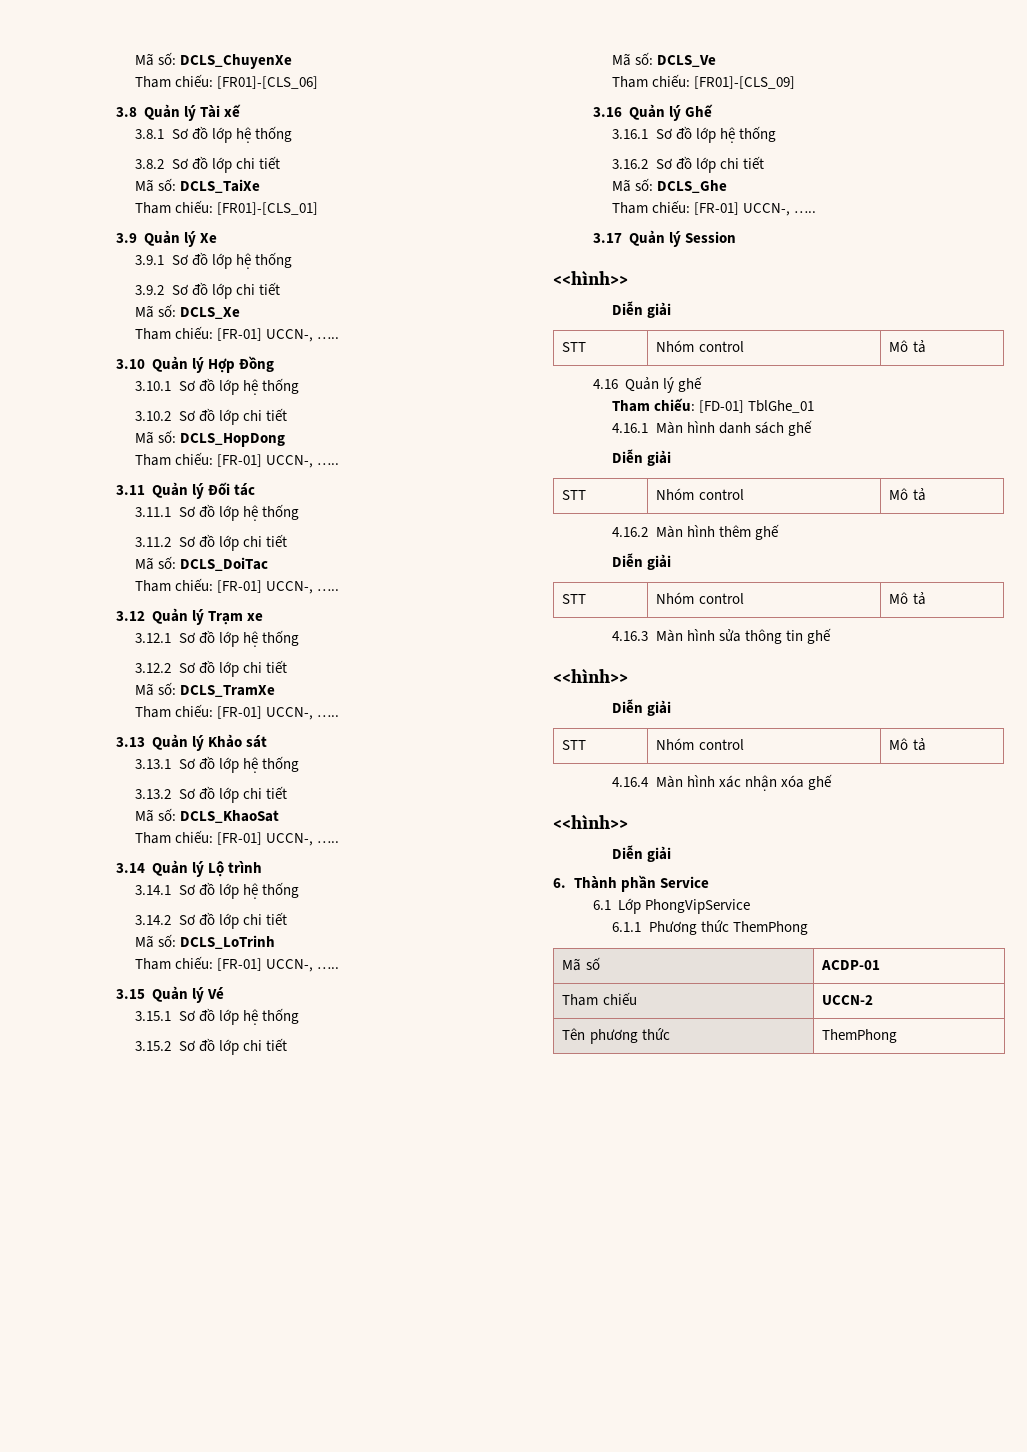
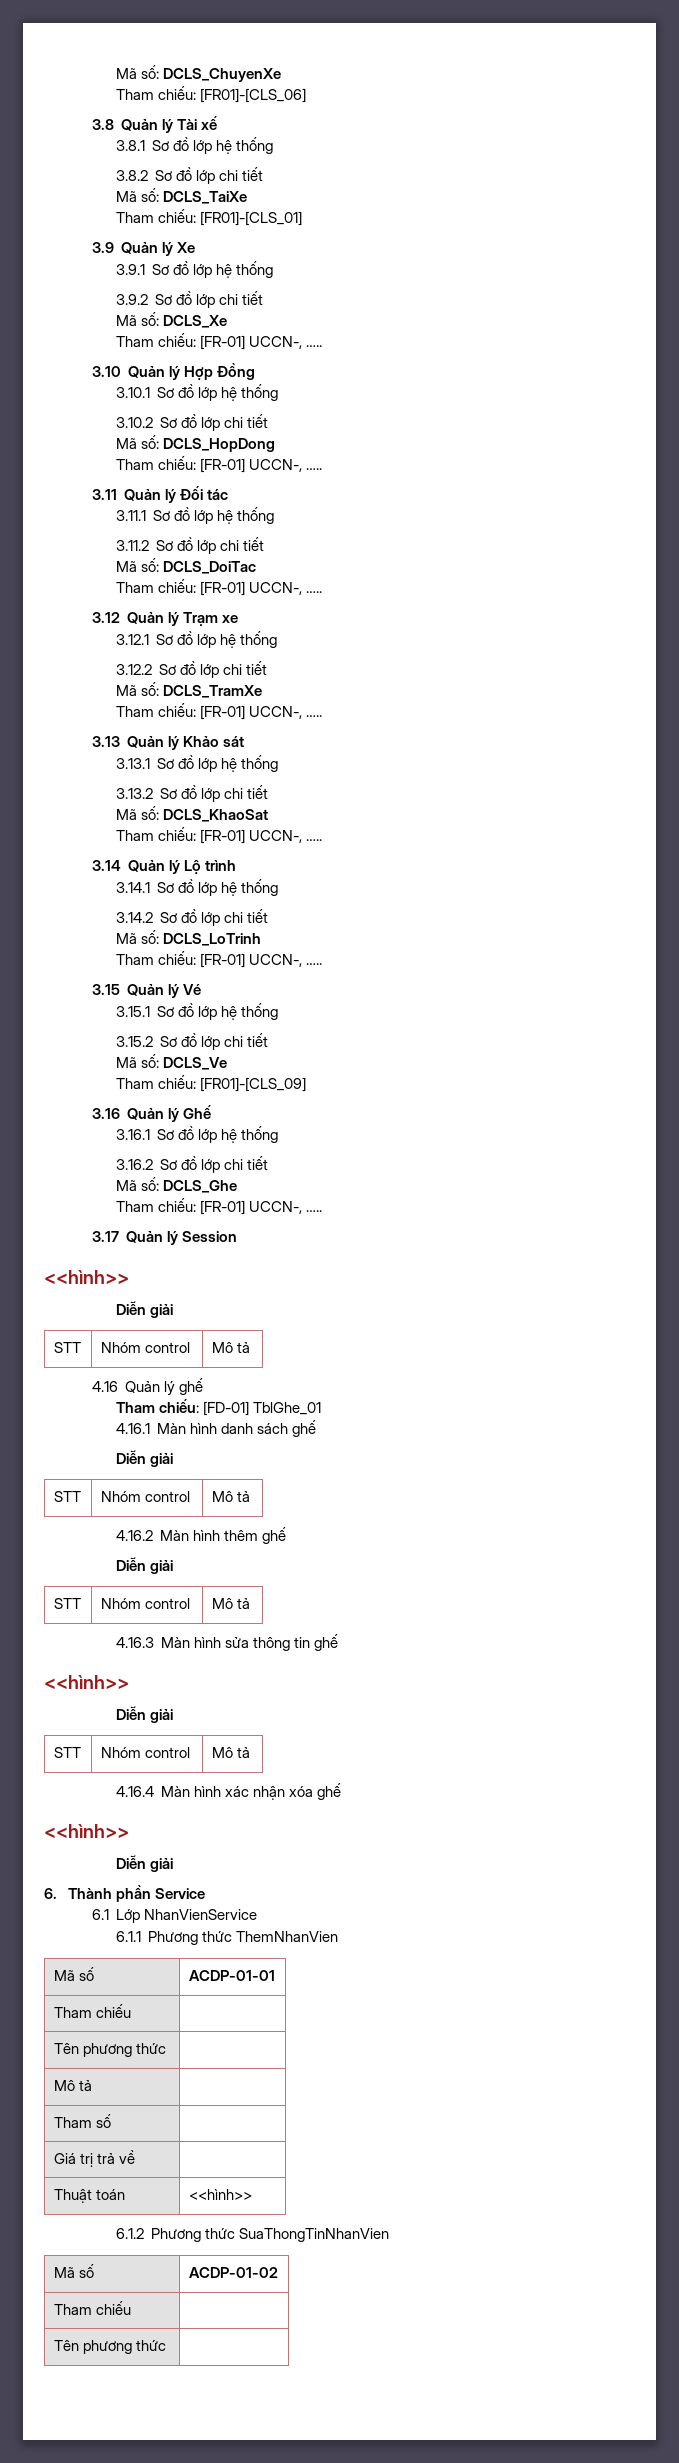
[645,899,751,914] PhongVipService -> [144,1909,258,1920] NhanVienService
[732,921,808,935] [562,957,600,971] [821,960,881,970] [562,992,637,1006] [822,995,874,1005] [562,1028,670,1044] [822,1029,898,1043] ThemPhong // Mã số | ACDP-01 // Tham chiếu | UCCN-2 // Tên phương thức | ThemPhong -> [236,1931,339,1942] [53,1967,94,1981] [188,1970,275,1981] [53,2004,131,2018] [53,2043,166,2057] [53,2080,92,2091] [53,2114,111,2128] [53,2150,135,2167] [53,2189,125,2203] [188,2189,252,2200] [115,2228,390,2242] [53,2264,94,2278] [188,2267,278,2278] [53,2301,131,2315] [53,2340,166,2354] ThemNhanVien // Mã số | ACDP-01-01 // Tham chiếu | // Tên phương thức | // Mô tả | // Tham số | // Giá trị trả về | // Thuật toán | <<hình>> // 6.1.2 Phương thức SuaThongTinNhanVien // Mã số | ACDP-01-02 // Tham chiếu | // Tên phương thức |

